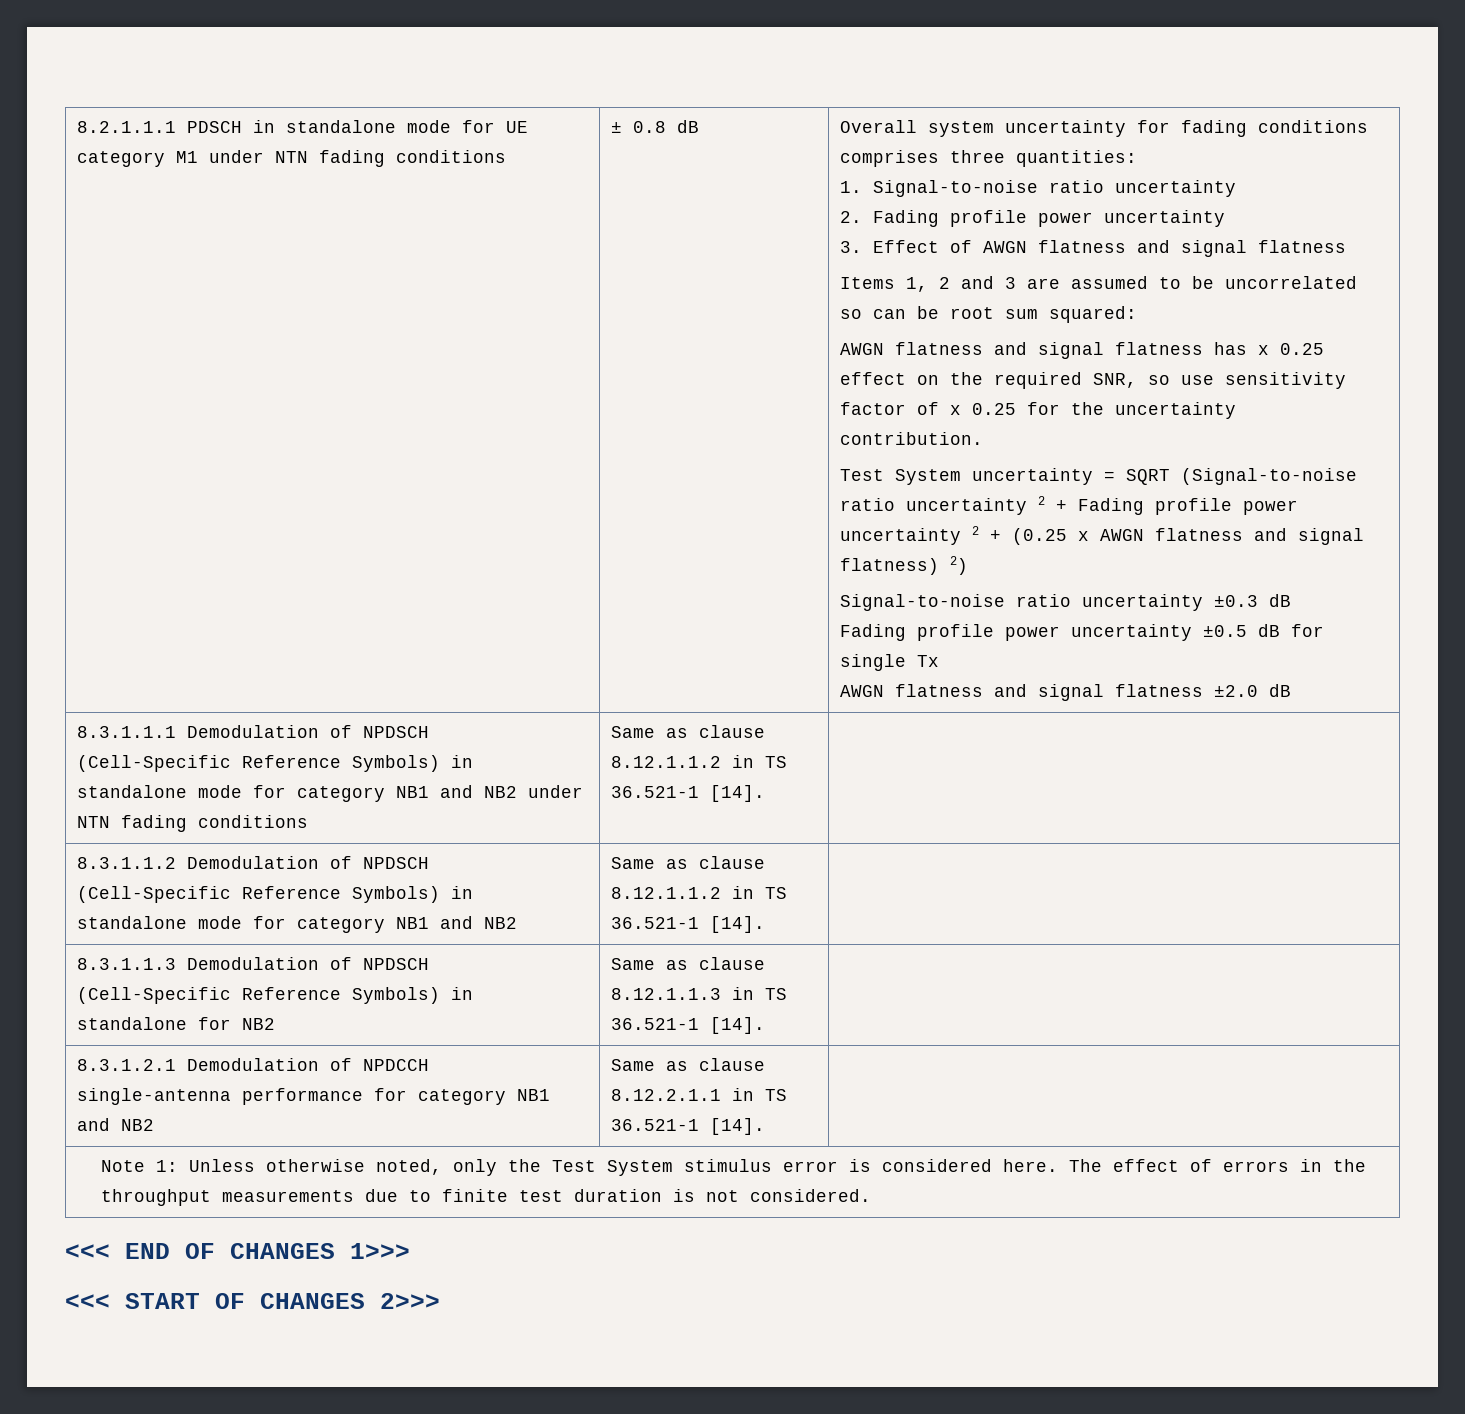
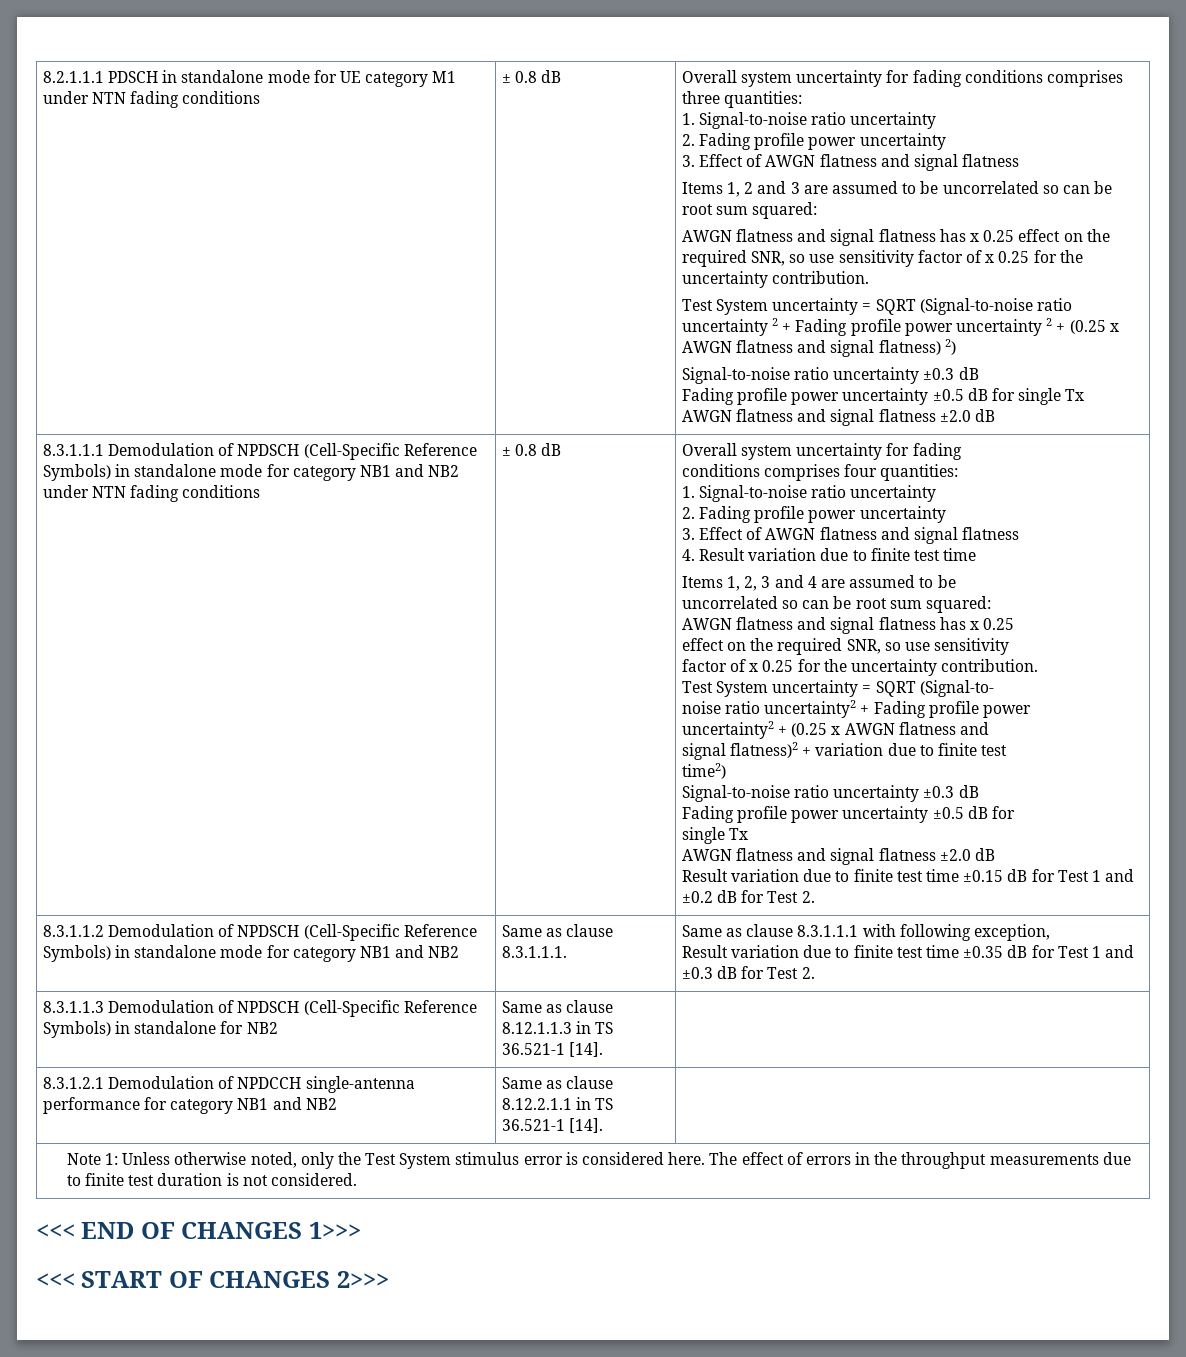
[611,725,766,738] [611,755,788,768] [611,785,766,802] Same as clause 8.12.1.1.2 in TS 36.521-1 [14]. | -> [501,443,562,456] [681,443,962,460] [681,464,959,481] [681,485,937,502] [681,506,946,523] [681,527,1020,544] [681,548,977,561] [681,575,956,591] [681,596,992,613] [681,617,1015,634] [681,638,1010,655] [681,659,1039,676] [681,680,994,697] [681,700,1032,718] [681,721,990,739] [681,742,1008,760] [681,763,726,779] [681,785,979,802] [681,806,1016,823] [681,827,749,844] [681,848,996,865] [681,869,1135,882] [681,890,815,903] ± 0.8 dB | Overall system uncertainty for fading // conditions comprises four quantities: // 1. Signal-to-noise ratio uncertainty // 2. Fading profile power uncertainty // 3. Effect of AWGN flatness and signal flatness // 4. Result variation due to finite test time // Items 1, 2, 3 and 4 are assumed to be // uncorrelated so can be root sum squared: // AWGN flatness and signal flatness has x 0.25 // effect on the required SNR, so use sensitivity // factor of x 0.25 for the uncertainty contribution. // Test System uncertainty = SQRT (Signal-to- // noise ratio uncertainty2 + Fading profile power // uncertainty2 + (0.25 x AWGN flatness and // signal flatness)2 + variation due to finite test // time2) // Signal-to-noise ratio uncertainty ±0.3 dB // Fading profile power uncertainty ±0.5 dB for // single Tx // AWGN flatness and signal flatness ±2.0 dB // Result variation due to finite test time ±0.15 dB for Test 1 and ±0.2 dB for Test 2.
[611,886,788,899] [611,916,766,933] 8.12.1.1.2 in TS 36.521-1 [14]. | -> [501,946,567,958] [681,924,1051,941] [681,945,1135,958] [681,966,815,979] 8.3.1.1.1. | Same as clause 8.3.1.1.1 with following exception, // Result variation due to finite test time ±0.35 dB for Test 1 and ±0.3 dB for Test 2.

